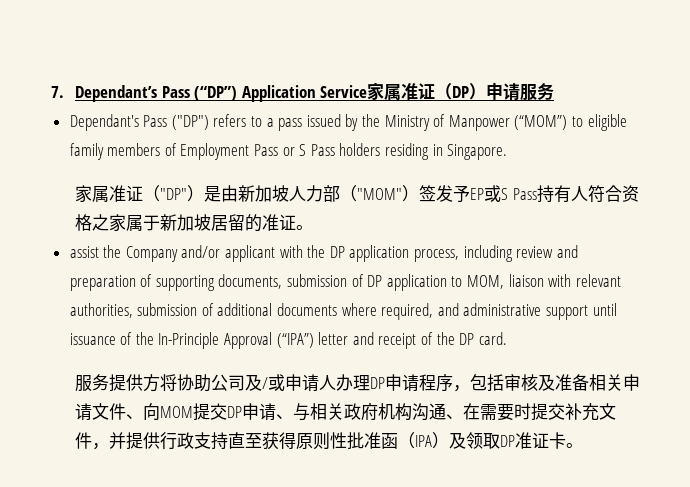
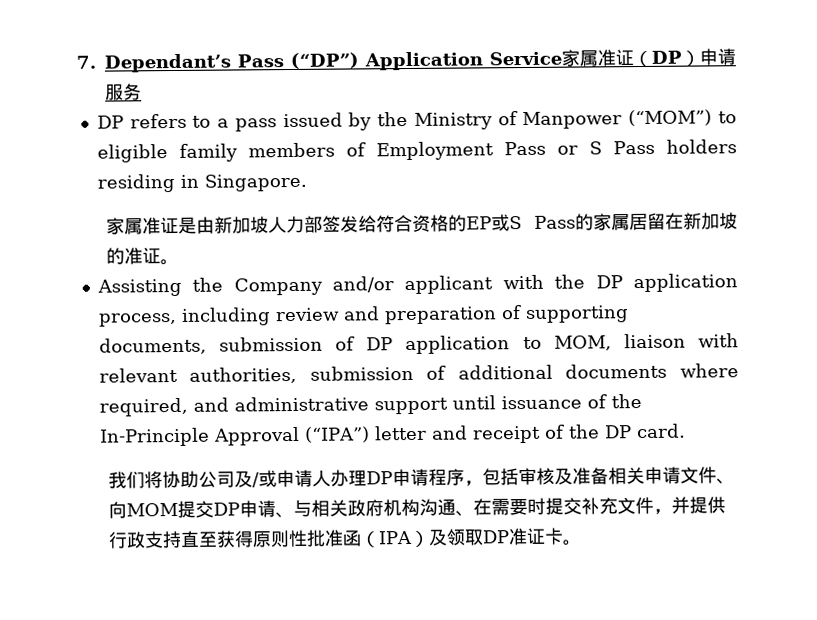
[69,114,209,131] Dependant's Pass ("DP") -> [96,115,124,129] DP
[142,185,204,202] （"DP"） -> (179, 225) none
[339,185,639,203] [74,214,245,232] （"MOM"）签发予EP或S Pass持有人符合资格之家属于新加坡居留 -> [321,212,738,233] 签发给符合资格的EP或S Pass的家属居留在新加坡
[69,246,99,258] assist -> [96,278,182,297] Assisting
[74,374,160,392] 服务提供方 -> [107,471,145,489] 我们

